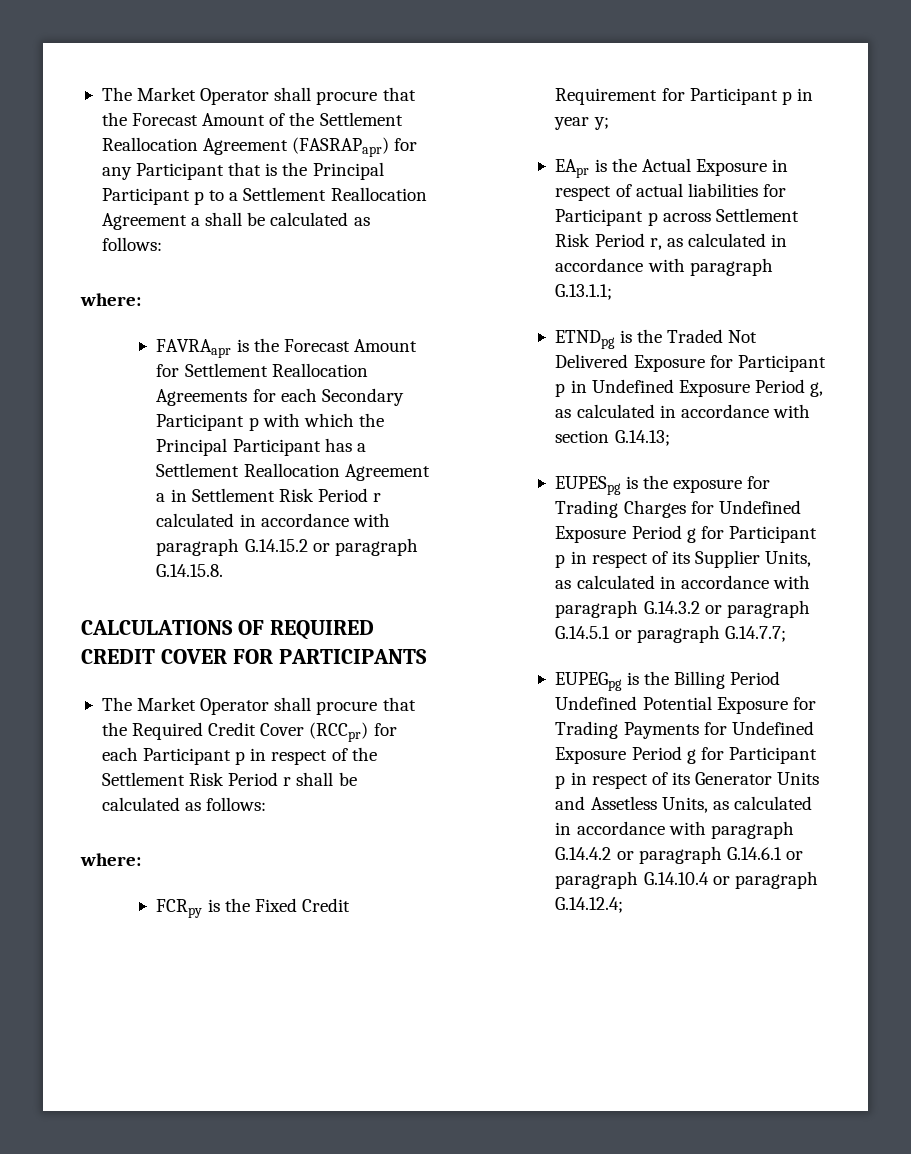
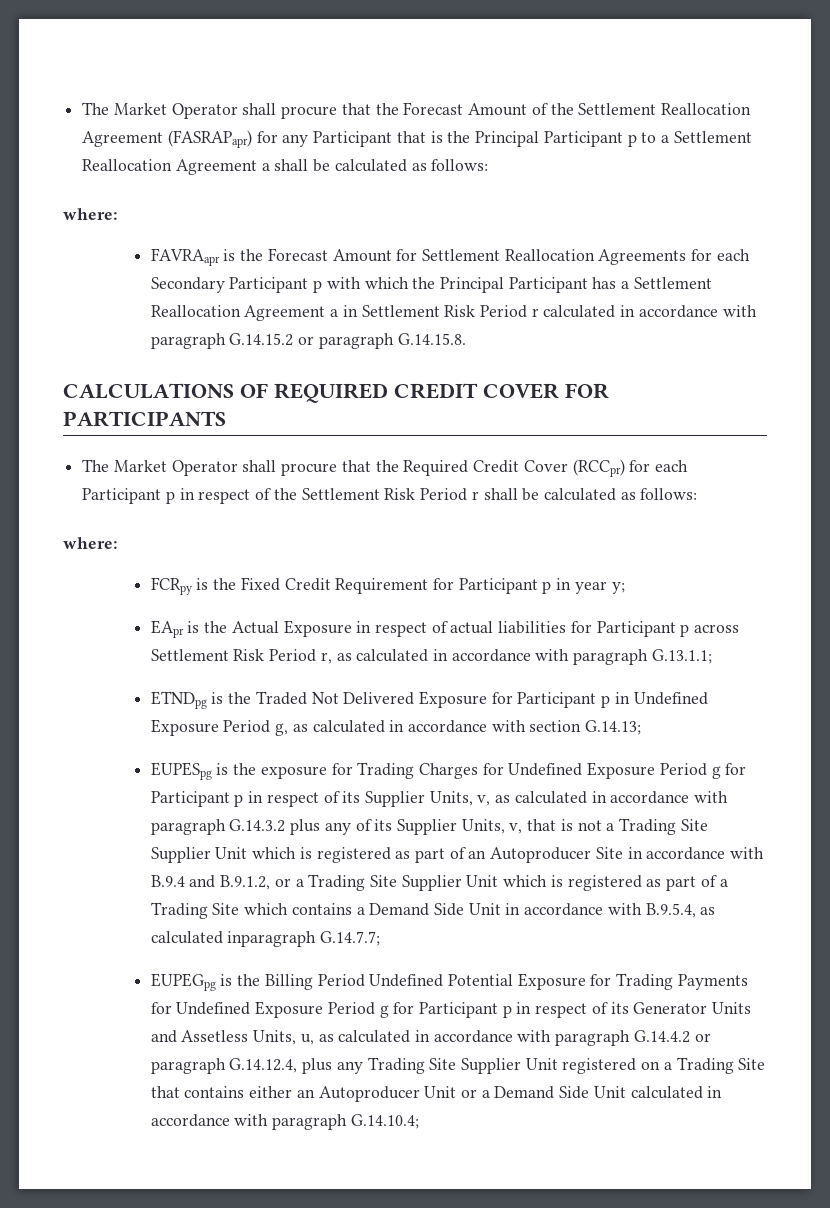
(812, 559) none -> [477,795,491,806] v,
[704,600,810,618] [555,625,720,643] or paragraph G.14.5.1 or paragraph -> [290,818,708,835] [150,847,765,863] [150,874,728,891] [150,902,716,919] [150,931,317,947] plus any of its Supplier Units, v, that is not a Trading Site Supplier Unit which is registered as part of an Autoproducer Site in accordance with B.9.4 and B.9.1.2, or a Trading Site Supplier Unit which is registered as part of a Trading Site which contains a Demand Side Unit in accordance with B.9.5.4, as calculated inparagraph
(708, 805) none -> [300,1034,314,1045] u,
[726,847,803,860] [555,871,818,889] [555,897,624,913] G.14.6.1 or paragraph G.14.10.4 or paragraph G.14.12.4; -> [229,1057,766,1074] [150,1086,723,1102] [150,1114,419,1130] G.14.12.4, plus any Trading Site Supplier Unit registered on a Trading Site that contains either an Autoproducer Unit or a Demand Side Unit calculated in accordance with paragraph G.14.10.4;

